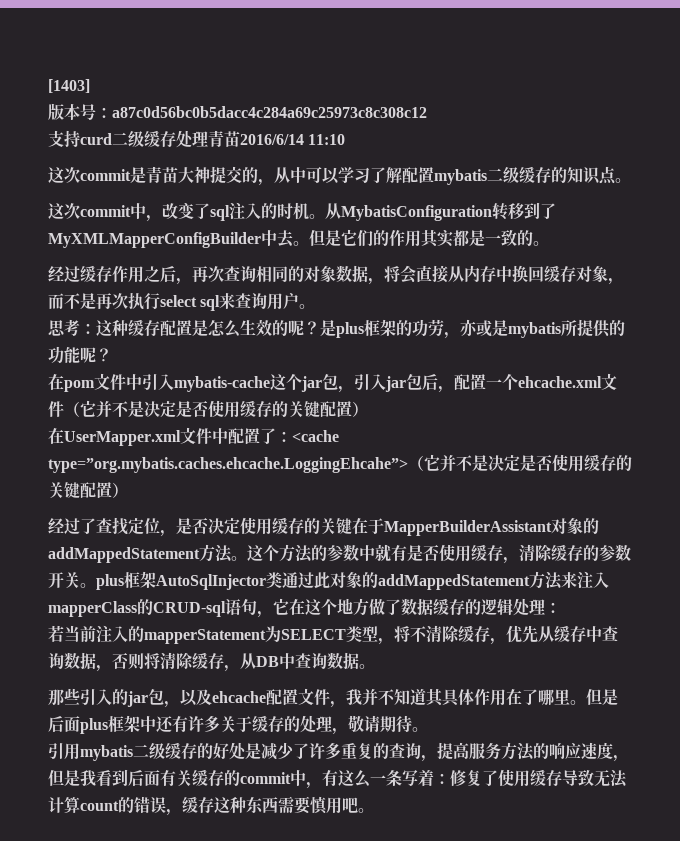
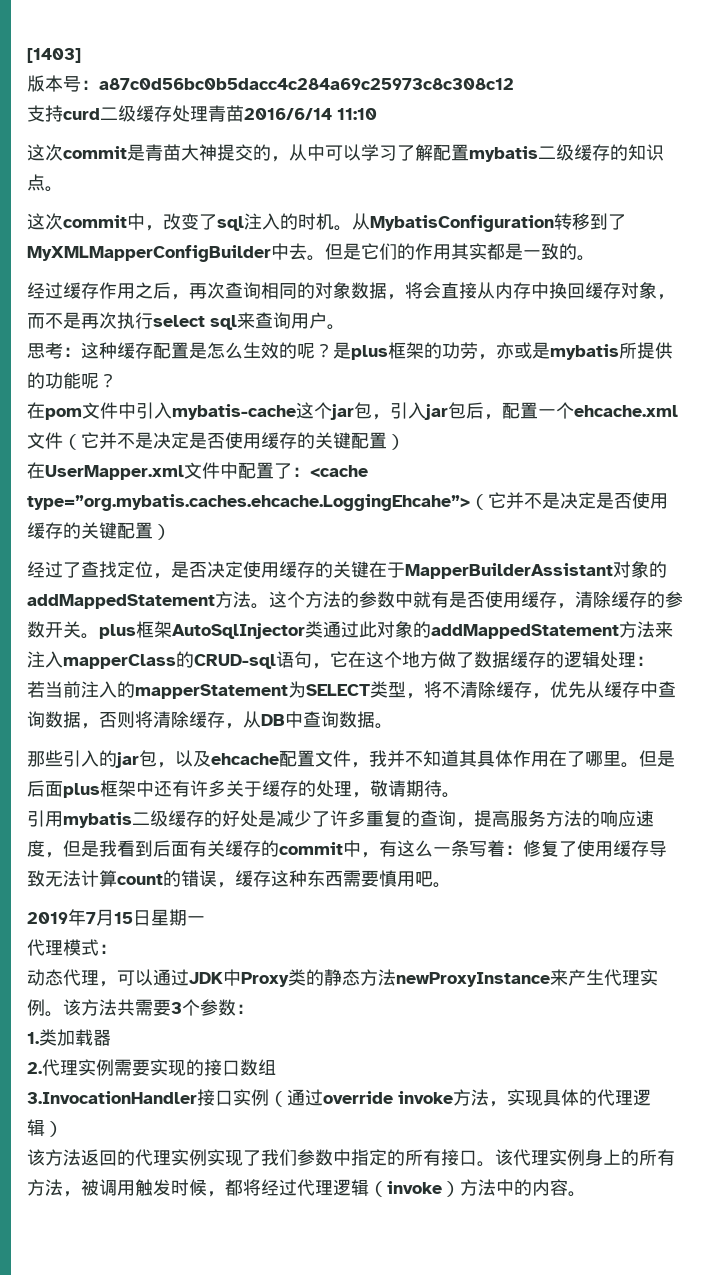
(374, 810) none -> [27,909,205,926] [27,939,117,956] [27,969,658,987] [27,999,254,1017] [27,1029,111,1046] [27,1059,276,1076] [27,1089,651,1107] [27,1119,63,1137] [27,1149,675,1167] [27,1179,586,1197] // 2019年7月15日星期一 // 代理模式： // 动态代理，可以通过JDK中Proxy类的静态方法newProxyInstance来产生代理实例。该方法共需要3个参数： // 1.类加载器 // 2.代理实例需要实现的接口数组 // 3.InvocationHandler接口实例（通过override invoke方法，实现具体的代理逻辑） // 该方法返回的代理实例实现了我们参数中指定的所有接口。该代理实例身上的所有方法，被调用触发时候，都将经过代理逻辑（invoke）方法中的内容。

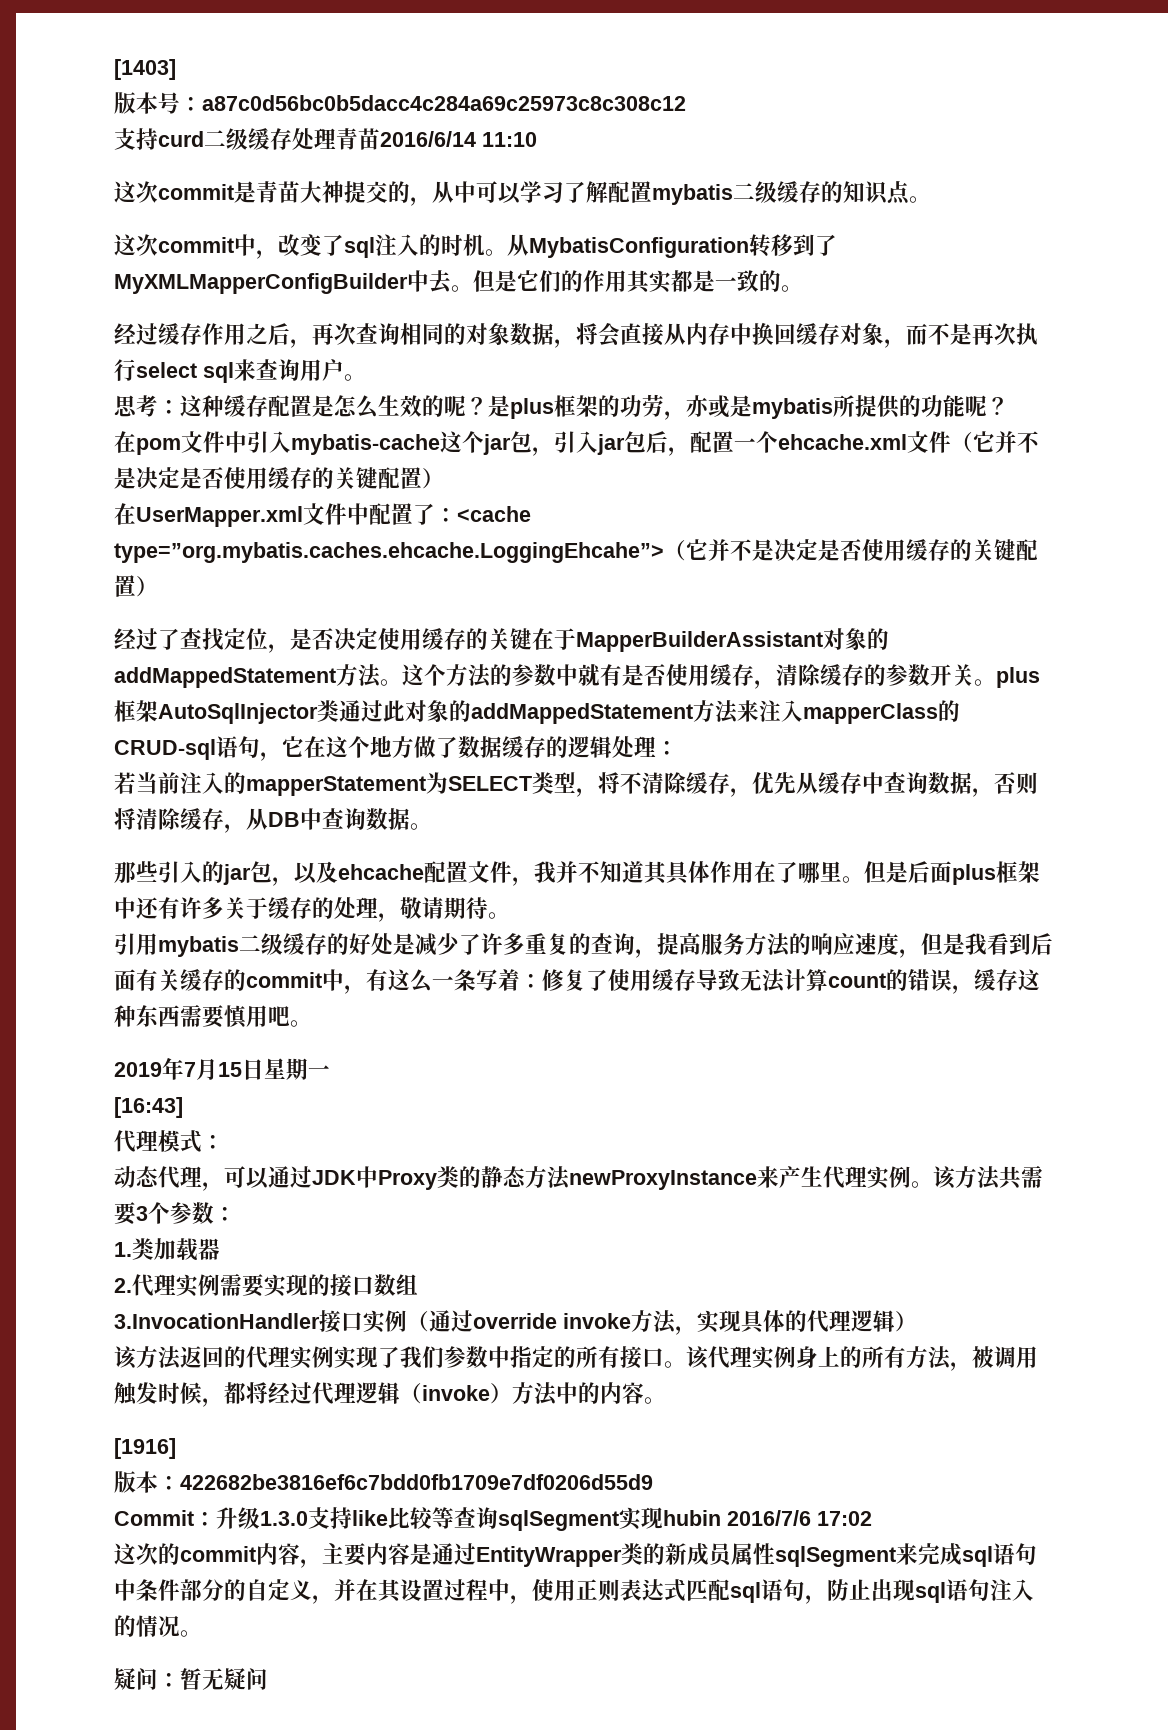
(205, 920) none -> [114,1097,183,1118] // [16:43]
(586, 1194) none -> [114,1438,176,1459] [114,1471,653,1493] [114,1507,872,1531] [114,1543,1037,1568] [114,1579,1034,1604] [114,1615,202,1637] [114,1668,268,1690] // [1916] // 版本：422682be3816ef6c7bdd0fb1709e7df0206d55d9 // Commit：升级1.3.0支持like比较等查询sqlSegment实现hubin 2016/7/6 17:02 // 这次的commit内容，主要内容是通过EntityWrapper类的新成员属性sqlSegment来完成sql语句中条件部分的自定义，并在其设置过程中，使用正则表达式匹配sql语句，防止出现sql语句注入的情况。 // 疑问：暂无疑问

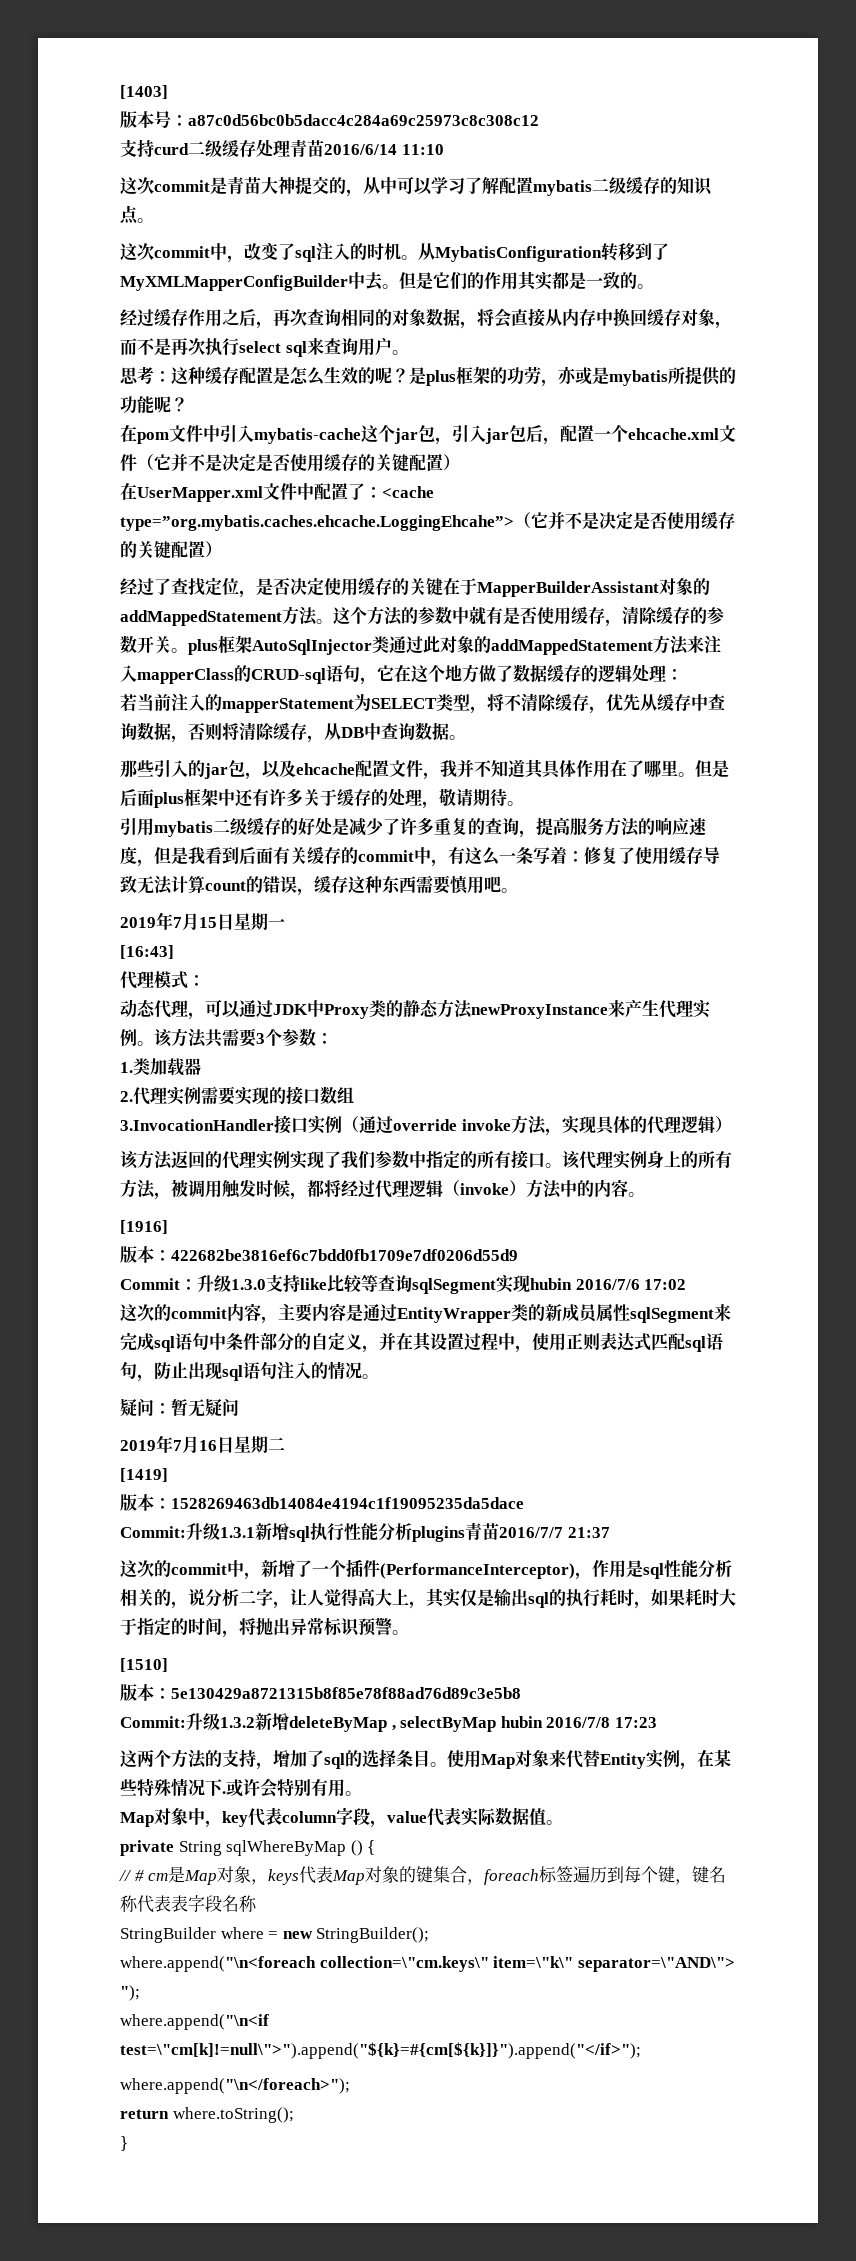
(268, 1679) none -> [120,1435,285,1454] [120,1468,168,1482] [120,1494,524,1511] [120,1522,610,1542] [120,1559,732,1580] [120,1588,736,1609] [120,1617,409,1638] [120,1658,168,1672] [120,1684,521,1701] [120,1713,657,1732] [120,1749,731,1770] [120,1778,362,1798] [120,1807,563,1828] [120,1840,376,1856] [119,1866,727,1885] [120,1895,257,1913] [120,1927,430,1943] [120,1956,735,1972] [120,1985,140,2001] [120,2014,269,2030] [120,2042,641,2059] [120,2078,350,2094] [120,2107,294,2123] [120,2136,128,2151] // 2019年7月16日星期二 // [1419] // 版本：1528269463db14084e4194c1f19095235da5dace // Commit:升级1.3.1新增sql执行性能分析plugins青苗2016/7/7 21:37 // 这次的commit中，新增了一个插件(PerformanceInterceptor)，作用是sql性能分析相关的，说分析二字，让人觉得高大上，其实仅是输出sql的执行耗时，如果耗时大于指定的时间，将抛出异常标识预警。 // [1510] // 版本：5e130429a8721315b8f85e78f88ad76d89c3e5b8 // Commit:升级1.3.2新增deleteByMap , selectByMap hubin 2016/7/8 17:23 // 这两个方法的支持，增加了sql的选择条目。使用Map对象来代替Entity实例，在某些特殊情况下.或许会特别有用。 // Map对象中，key代表column字段，value代表实际数据值。 // private String sqlWhereByMap () { // // # cm是Map对象，keys代表Map对象的键集合，foreach标签遍历到每个键，键名称代表表字段名称 // StringBuilder where = new StringBuilder(); // where.append("\n<foreach collection=\"cm.keys\" item=\"k\" separator=\"AND\"> "); // where.append("\n<if test=\"cm[k]!=null\">").append("${k}=#{cm[${k}]}").append("</if>"); // where.append("\n</foreach>"); // return where.toString(); // }

